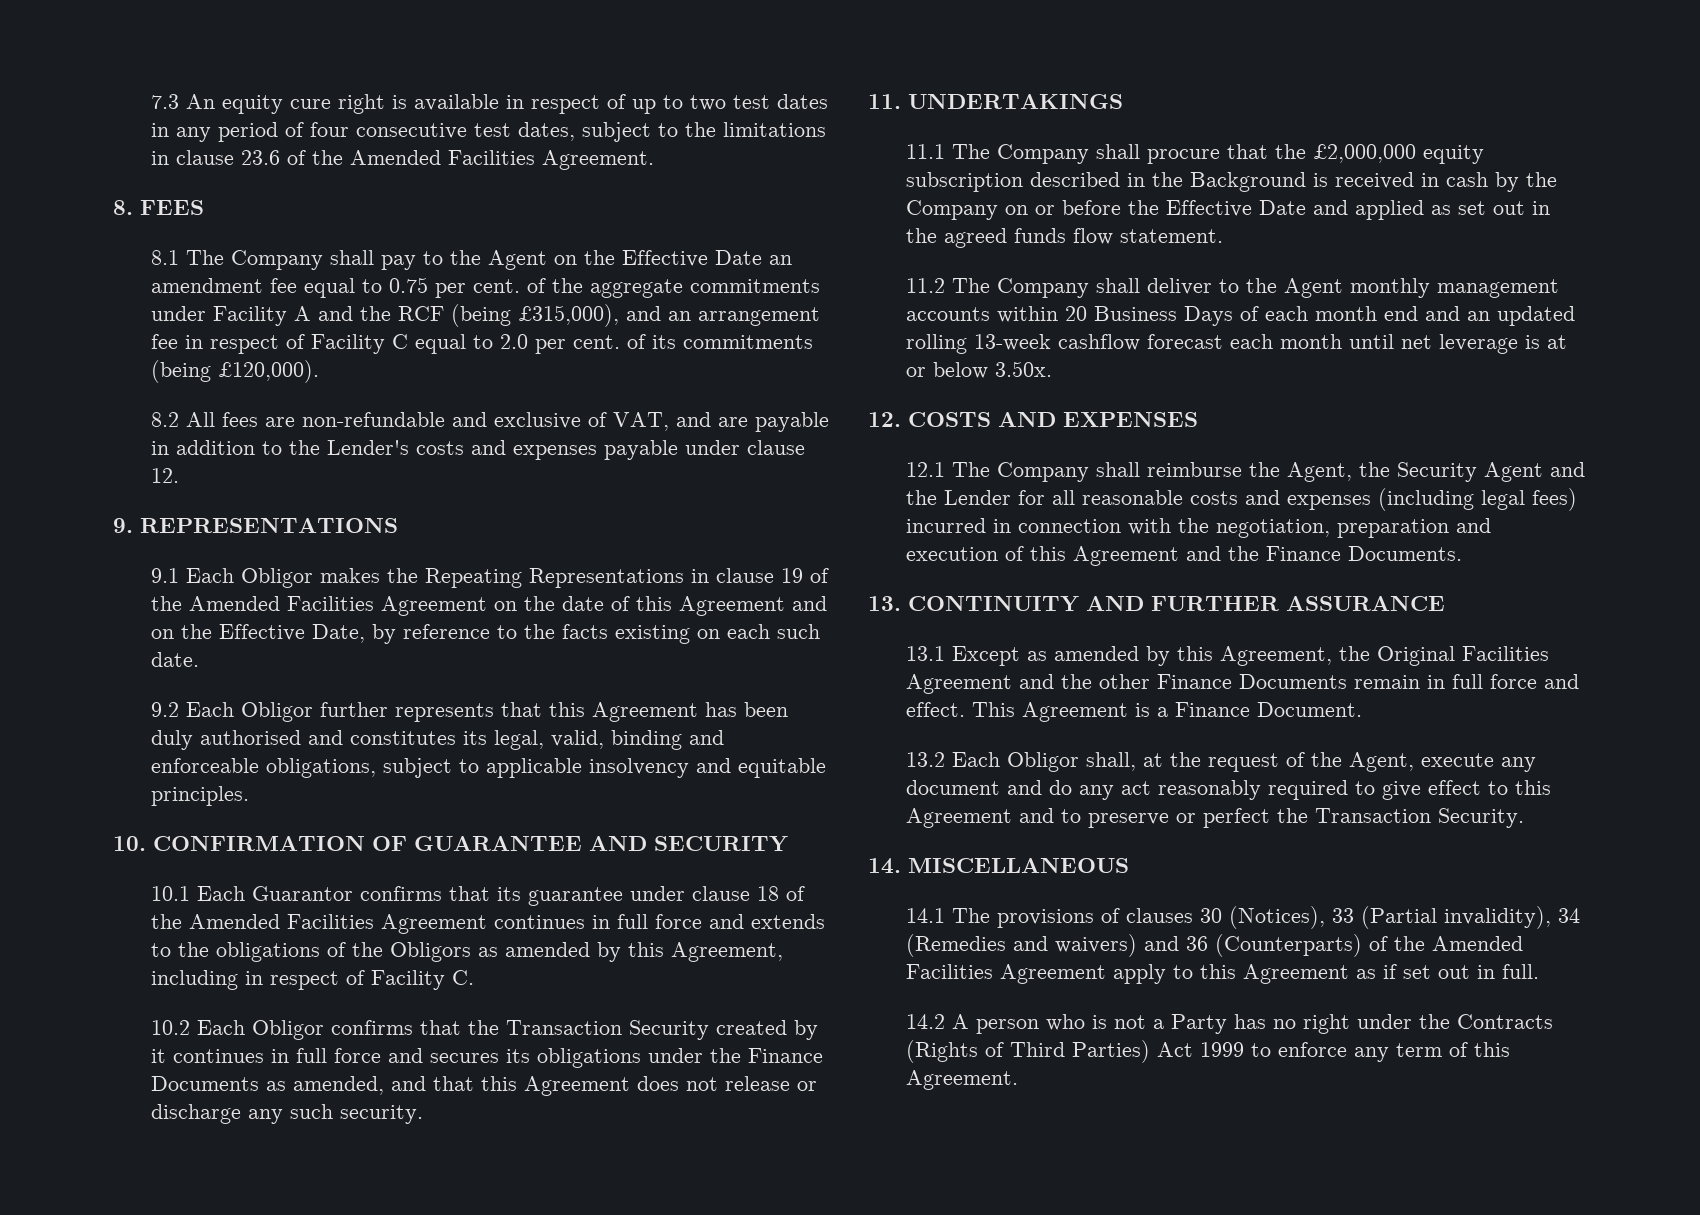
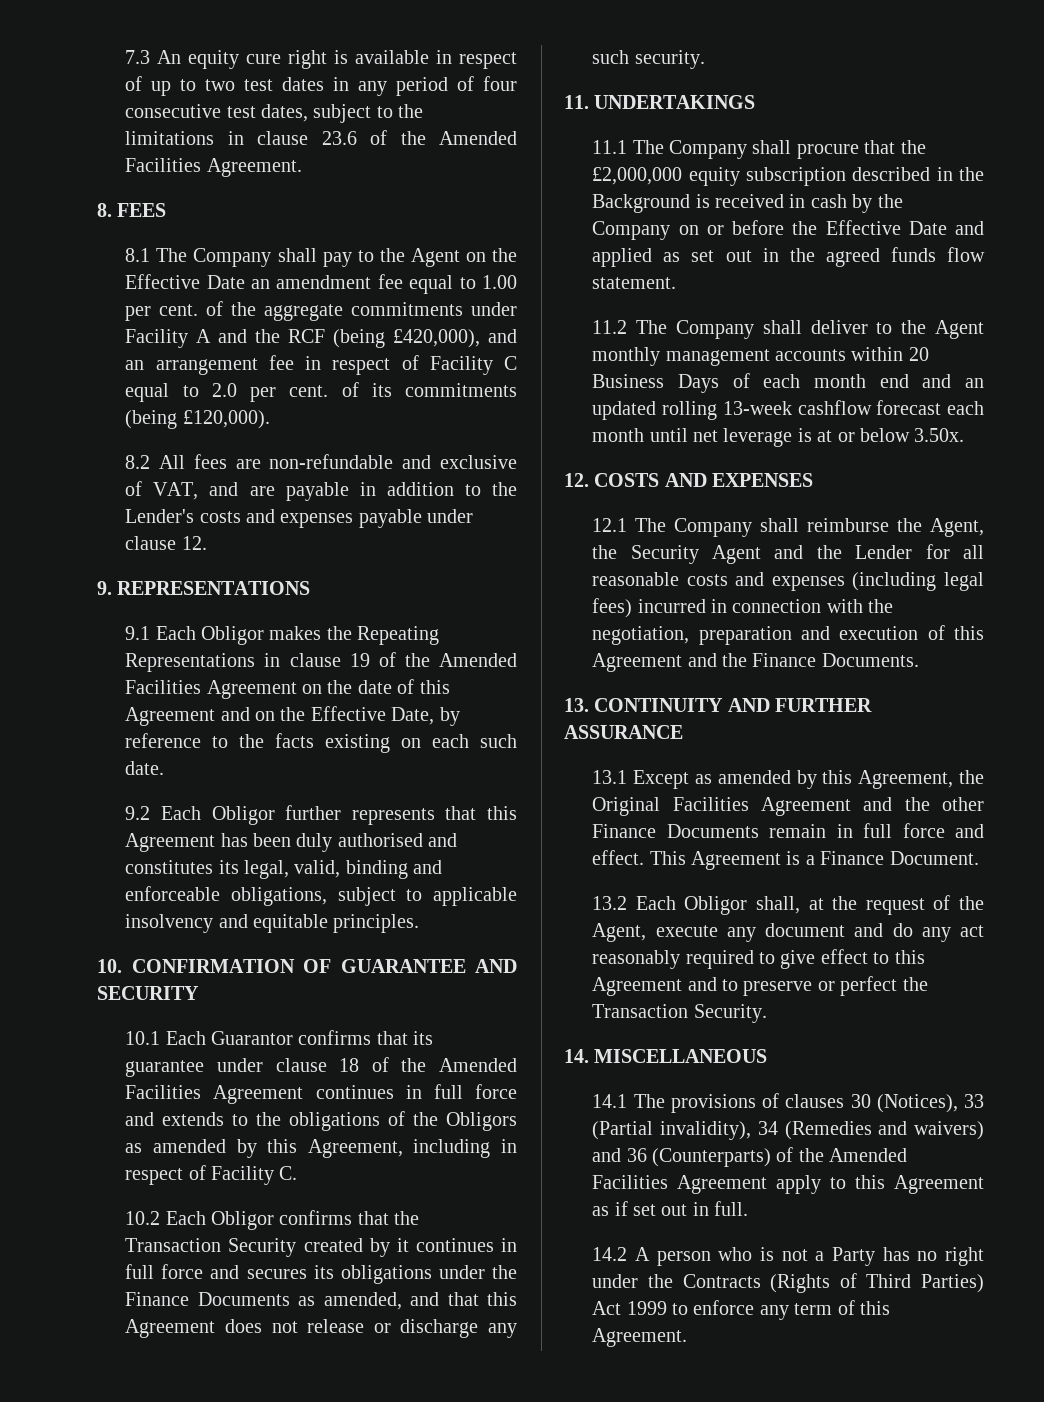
[388,277,428,293] 0.75 -> [481,275,517,289] 1.00
[517,304,619,327] £315,000), -> [393,329,481,348] £420,000),

